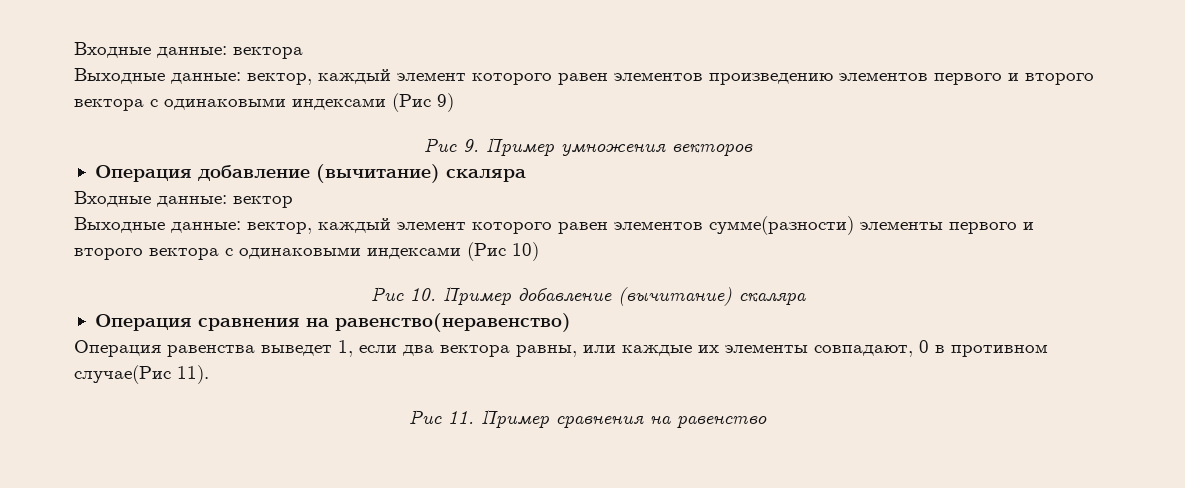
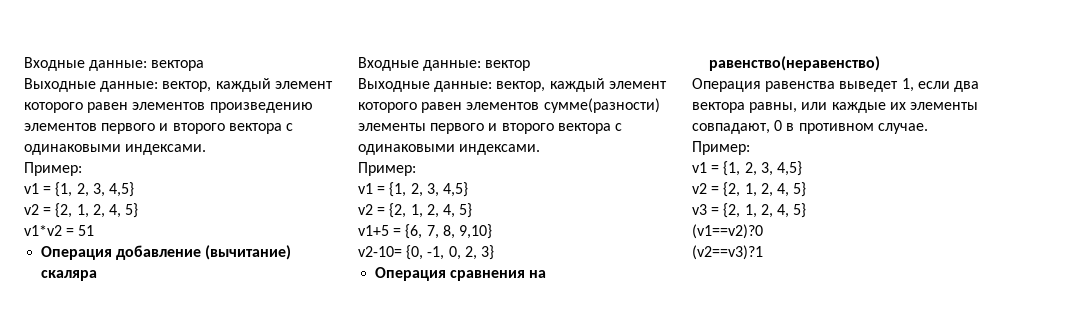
[292,93,454,112] [423,137,753,157] индексами (Рис 9) // Рис 9. Пример умножения векторов -> [125,144,207,155] [24,162,82,176] [24,182,134,197] [24,203,139,218] [24,225,95,236] индексами. // Пример: // v1 = {1, 2, 3, 4,5} // v2 = {2, 1, 2, 4, 5} // v1*v2 = 51
[367,242,539,261] [370,286,806,306] индексами (Рис 10) // Рис 10. Пример добавление (вычитание) скаляра -> [459,144,541,155] [358,162,416,176] [358,182,468,197] [358,203,473,218] [358,224,492,239] [358,245,494,260] индексами. // Пример: // v1 = {1, 2, 3, 4,5} // v2 = {2, 1, 2, 4, 5} // v1+5 = {6, 7, 8, 9,10} // v2-10= {0, -1, 0, 2, 3}
[74,365,209,384] [409,409,767,429] случае(Рис 11). // Рис 11. Пример сравнения на равенство -> [877,123,928,134] [692,141,750,155] [692,161,802,176] [692,182,807,197] [692,203,807,218] [692,224,763,239] [692,245,763,260] случае. // Пример: // v1 = {1, 2, 3, 4,5} // v2 = {2, 1, 2, 4, 5} // v3 = {2, 1, 2, 4, 5} // (v1==v2)?0 // (v2==v3)?1

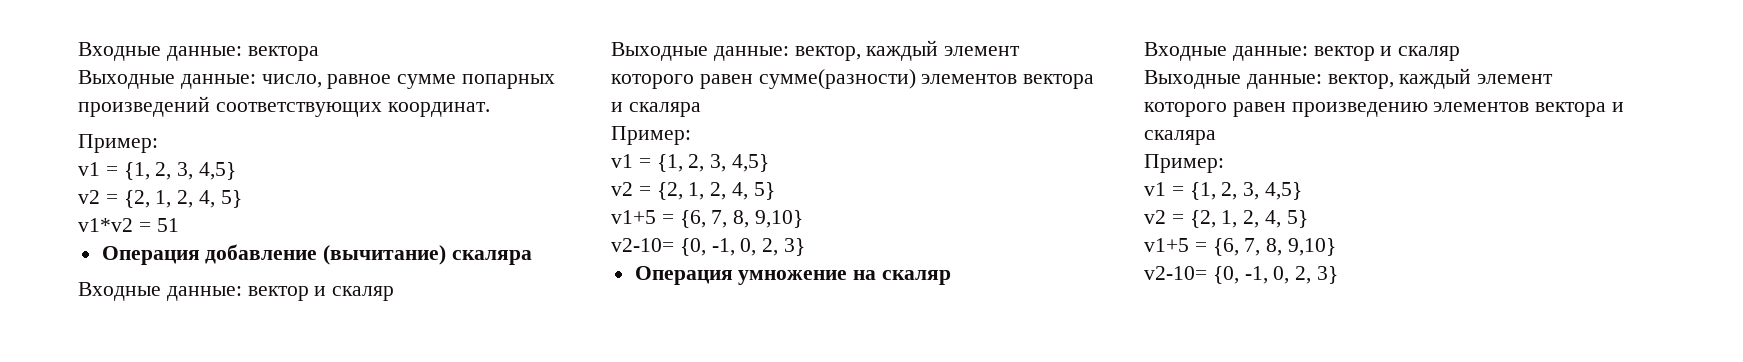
[162,78,333,92] [24,102,313,113] [24,123,293,134] [24,144,207,155] вектор, каждый элемент которого равен элементов произведению элементов первого и второго вектора с одинаковыми индексами. -> [261,74,556,89] [78,96,490,117] число, равное сумме попарных произведений соответствующих координат.
[358,78,667,92] [358,98,660,113] [358,123,622,134] [358,144,541,155] // Выходные данные: вектор, каждый элемент которого равен элементов сумме(разности) элементы первого и второго вектора с одинаковыми индексами. -> [314,286,395,301] [611,40,1021,61] [611,69,1095,89] [611,102,701,117] и скаляр // Выходные данные: вектор, каждый элемент которого равен сумме(разности) элементов вектора и скаляра
[450,270,547,281] [709,56,881,71] [692,78,979,92] [692,102,978,113] [692,120,928,134] сравнения на равенство(неравенство) // Операция равенства выведет 1, если два вектора равны, или каждые их элементы совпадают, 0 в противном случае. -> [738,270,952,285] [1144,42,1461,61] [1144,68,1554,89] [1144,102,1625,117] [1144,130,1216,145] умножение на скаляр // Входные данные: вектор и скаляр // Выходные данные: вектор, каждый элемент которого равен произведению элементов вектора и скаляра
[692,203,807,218] [692,224,763,239] [692,245,763,260] v3 = {2, 1, 2, 4, 5} // (v1==v2)?0 // (v2==v3)?1 -> [1144,238,1337,256] [1144,266,1339,284] v1+5 = {6, 7, 8, 9,10} // v2-10= {0, -1, 0, 2, 3}

